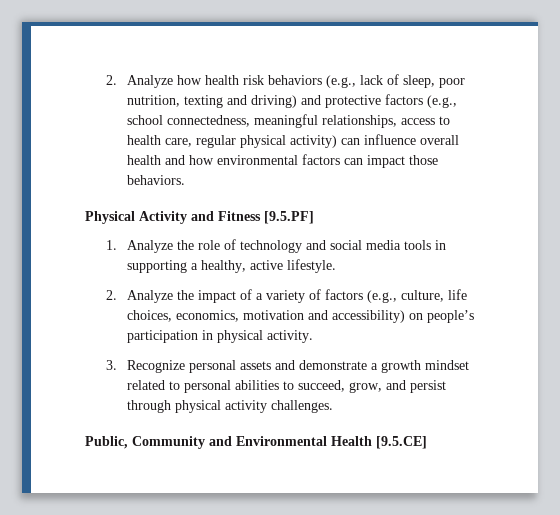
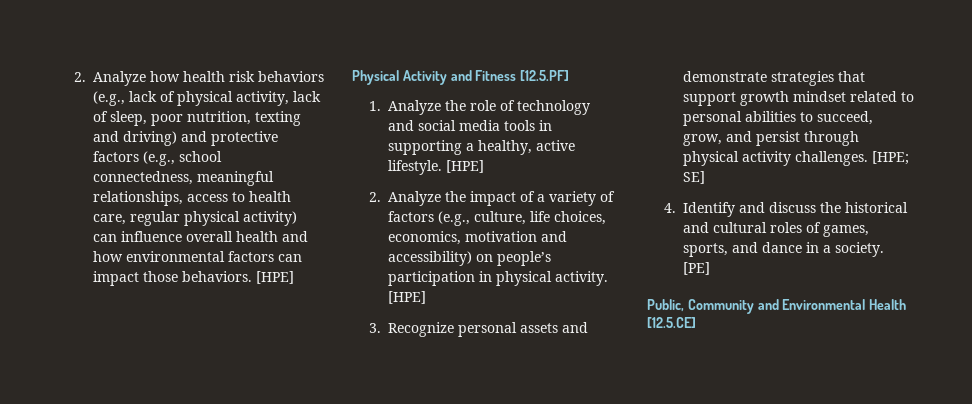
(400, 79) none -> [177,91,322,106] [93,111,109,122] physical activity, lack of
(186, 180) none -> [256,271,295,284] [HPE]
[264,211,314,224] [9.5.PF] -> [520,70,570,81] [12.5.PF]
(337, 266) none -> [446,160,485,173] [HPE]
(314, 336) none -> [388,291,427,304] [HPE]
[371,363,379,370] a -> [771,71,866,86] [683,92,737,106] strategies that support
(334, 406) none -> [872,151,910,165] [683,171,706,184] [664,202,909,217] [683,222,870,237] [683,242,885,257] [683,262,711,275] [HPE; SE] // 4. Identify and discuss the historical and cultural roles of games, sports, and dance in a society. [PE]
[376,436,427,449] [9.5.CE] -> [647,317,696,328] [12.5.CE]

